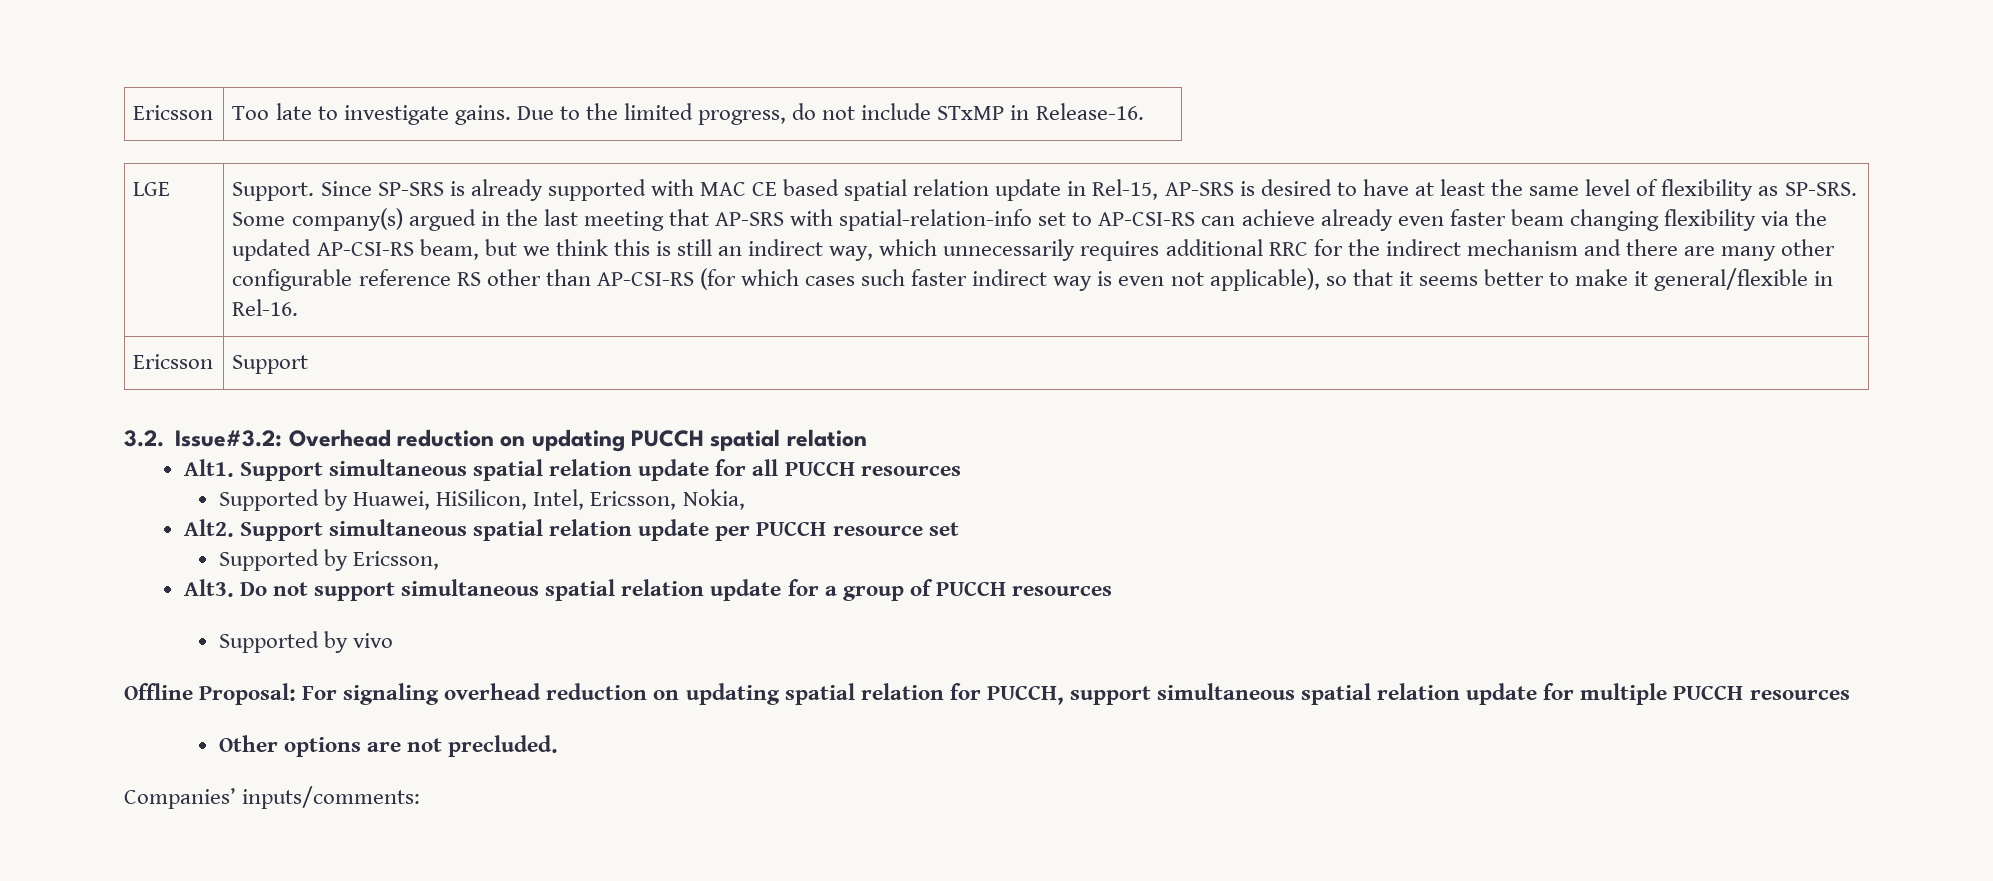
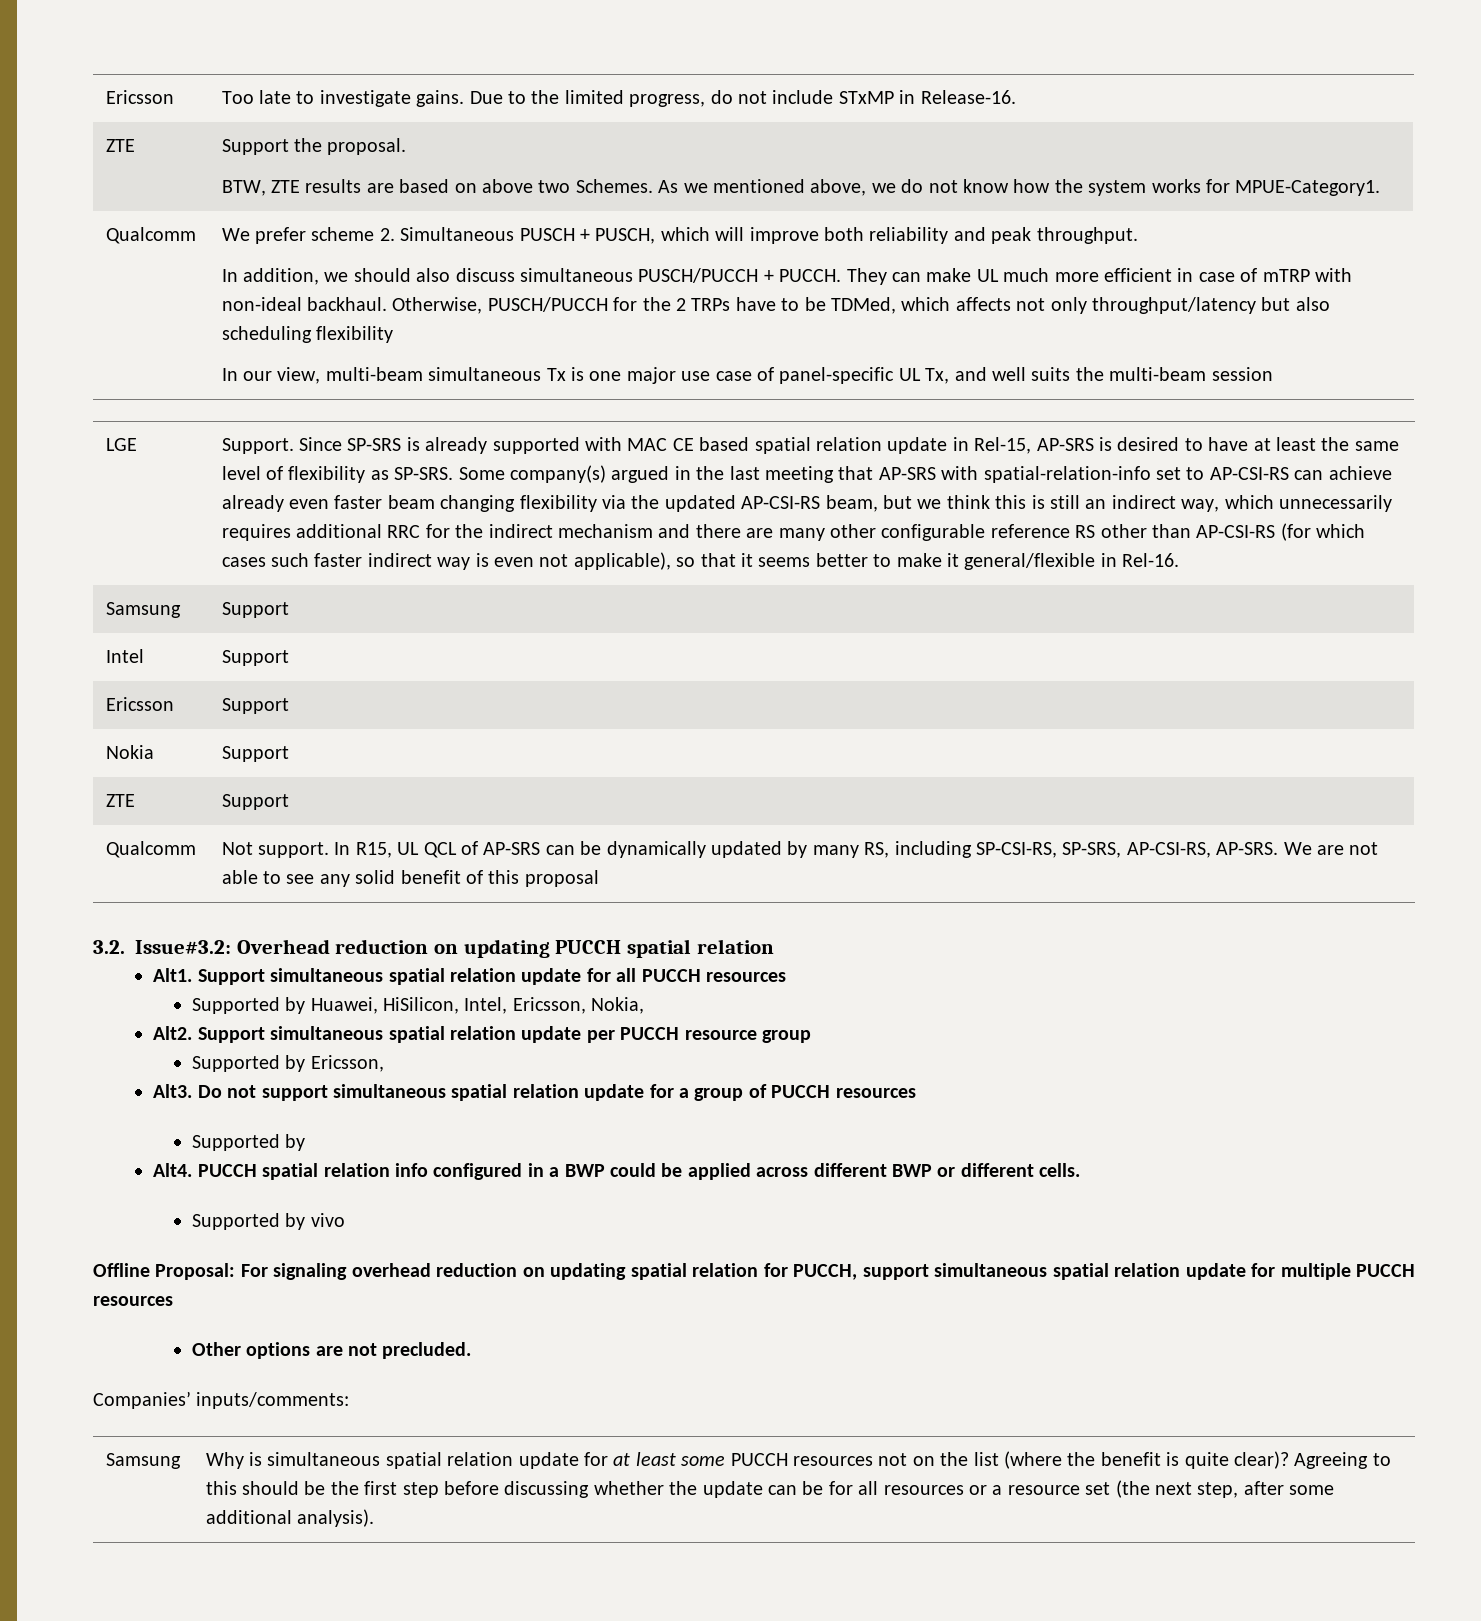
(1144, 111) none -> [105,139,135,152] [221,138,407,155] [221,179,1381,196] [105,227,196,244] [221,227,1138,244] [221,268,1352,285] [221,297,1330,314] [221,326,393,343] [221,367,1273,384] // ZTE | Support the proposal. // BTW, ZTE results are based on above two Schemes. As we mentioned above, we do not know how the system works for MPUE-Category1. // Qualcomm | We prefer scheme 2. Simultaneous PUSCH + PUSCH, which will improve both reliability and peak throughput. // In addition, we should also discuss simultaneous PUSCH/PUCCH + PUCCH. They can make UL much more efficient in case of mTRP with non-ideal backhaul. Otherwise, PUSCH/PUCCH for the 2 TRPs have to be TDMed, which affects not only throughput/latency but also scheduling flexibility // In our view, multi-beam simultaneous Tx is one major use case of panel-specific UL Tx, and well suits the multi-beam session
[133,354,214,369] [232,355,309,374] Ericsson | Support -> [105,602,181,618] [221,602,289,618] [105,649,144,663] [221,650,289,666] [105,697,174,711] [221,698,289,714] [105,745,154,759] [221,746,289,762] [105,794,135,807] [221,794,289,810] [105,841,196,858] [221,841,1379,858] [221,870,599,887] Samsung | Support // Intel | Support // Ericsson | Support // Nokia | Support // ZTE | Support // Qualcomm | Not support. In R15, UL QCL of AP-SRS can be dynamically updated by many RS, including SP-CSI-RS, SP-SRS, AP-CSI-RS, AP-SRS. We are not able to see any solid benefit of this proposal
[928,522,959,536] set -> [761,1030,811,1043] group
(349, 642) none -> [153,1163,1081,1180] [191,1213,306,1230] // Alt4. PUCCH spatial relation info configured in a BWP could be applied across different BWP or different cells. // Supported by
(421, 797) none -> [105,1453,181,1469] [205,1451,1391,1469] [205,1480,1335,1498] [205,1509,374,1527] // Samsung | Why is simultaneous spatial relation update for at least some PUCCH resources not on the list (where the benefit is quite clear)? Agreeing to this should be the first step before discussing whether the update can be for all resources or a resource set (the next step, after some additional analysis).

